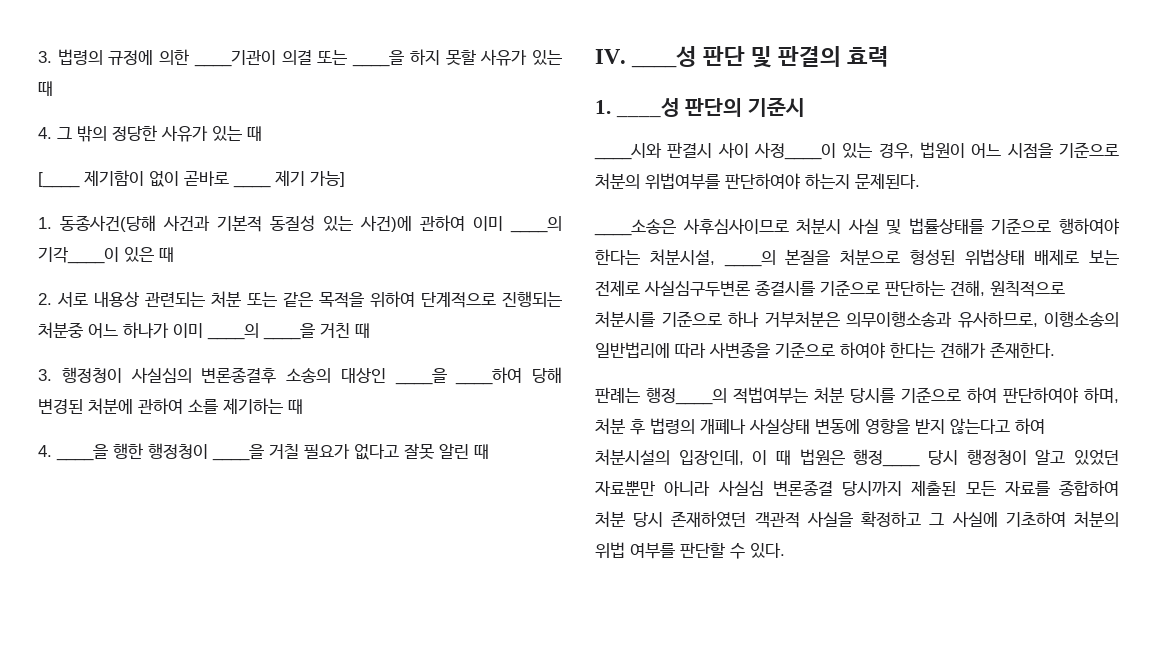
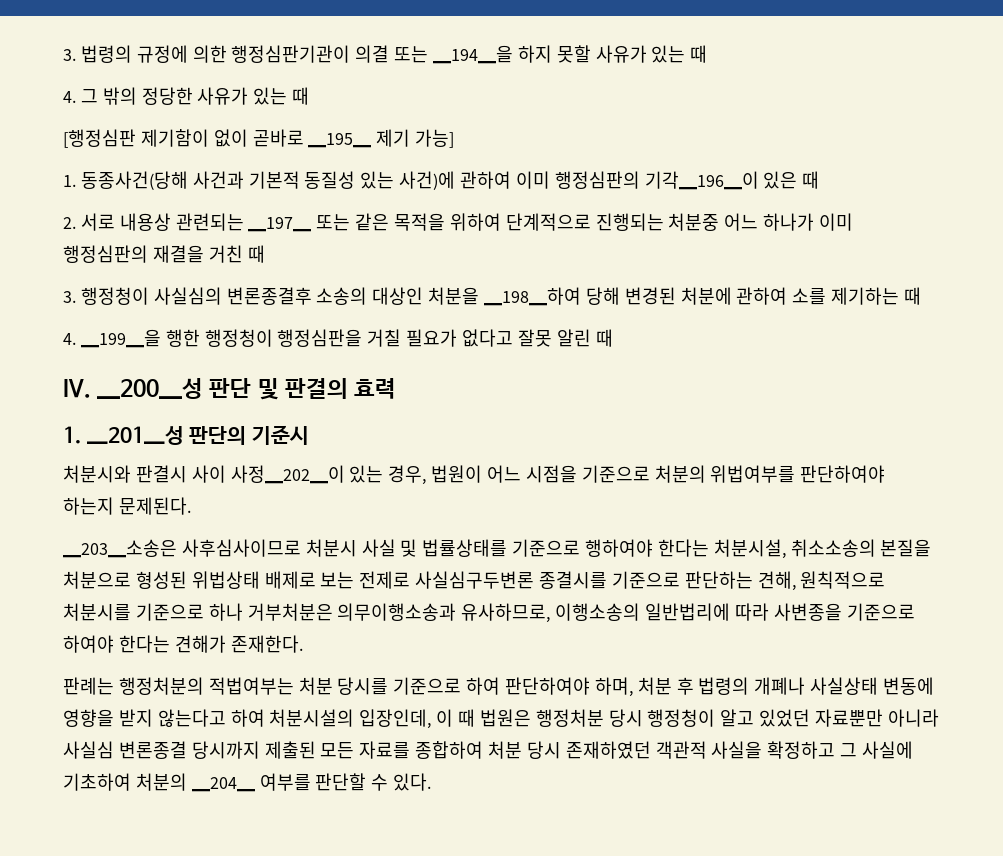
[193,50,276,67] ____기관이 -> [231,45,351,63] 행정심판기관이
[352,50,405,67] ____을 -> [433,45,514,64] ▁194▁을
[38,172,80,188] [____ -> [63,129,136,148] [행정심판
[233,184,271,188] ____ -> [308,133,372,148] ▁195▁
[510,216,562,233] [38,247,119,264] ____의 기각____이 -> [554,171,759,190] 행정심판의 기각▁196▁이
[211,291,241,307] 처분 -> [248,217,312,232] ▁197▁
[207,323,315,340] ____의 ____을 -> [63,245,204,263] 행정심판의 재결을
[394,367,523,385] ____을 ____하여 -> [428,287,582,306] 처분을 ▁198▁하여
[56,444,108,461] ____을 -> [80,329,161,348] ▁199▁을
[212,444,264,461] ____을 -> [277,329,363,347] 행정심판을
[631,46,698,68] ____성 -> [97,378,204,399] ▁200▁성
[615,98,680,118] ____성 -> [86,426,184,445] ▁201▁성
[594,143,662,160] ____시와 -> [63,465,131,483] 처분시와
[754,142,836,160] 사정____이 -> [230,465,345,484] 사정▁202▁이
[594,219,676,236] ____소송은 -> [63,539,177,558] ▁203▁소송은
[723,250,776,267] ____의 -> [790,539,876,557] 취소소송의
[646,387,727,405] 행정____의 -> [118,677,204,695] 행정처분의
[853,449,921,467] 행정____ -> [535,709,604,727] 행정처분
[595,542,625,559] 위법 -> [191,777,255,792] ▁204▁

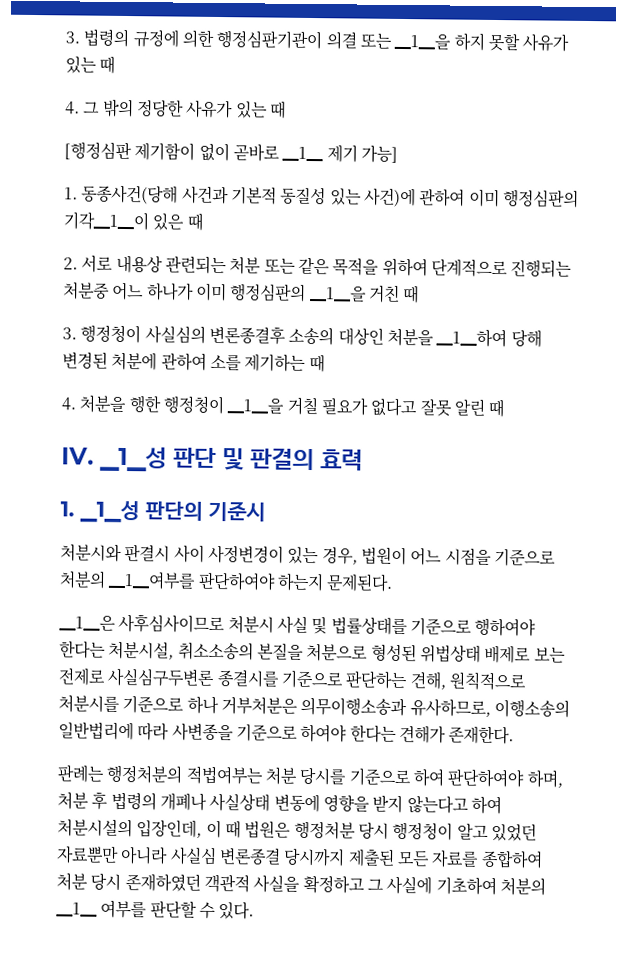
[433,45,514,64] ▁194▁을 -> [394,33,452,51] ▁1▁을
[308,133,372,148] ▁195▁ -> [282,146,324,163] ▁1▁
[644,171,759,190] 기각▁196▁이 -> [63,211,149,231] 기각▁1▁이
[248,217,312,232] ▁197▁ -> [229,256,262,275] 처분
[152,245,204,263] 재결을 -> [309,285,367,303] ▁1▁을
[484,287,582,306] ▁198▁하여 -> [436,328,508,348] ▁1▁하여
[80,329,161,348] ▁199▁을 -> [79,394,128,414] 처분을
[277,329,363,347] 행정심판을 -> [227,398,285,415] ▁1▁을
[97,378,204,399] ▁200▁성 -> [99,446,167,472] ▁1▁성
[86,426,184,445] ▁201▁성 -> [79,500,140,524] ▁1▁성
[230,465,345,484] 사정▁202▁이 -> [207,544,284,564] 사정변경이
[710,465,796,483] 위법여부를 -> [108,570,197,590] ▁1▁여부를
[63,539,177,558] ▁203▁소송은 -> [59,615,116,632] ▁1▁은
[191,777,255,792] ▁204▁ -> [56,902,97,918] ▁1▁

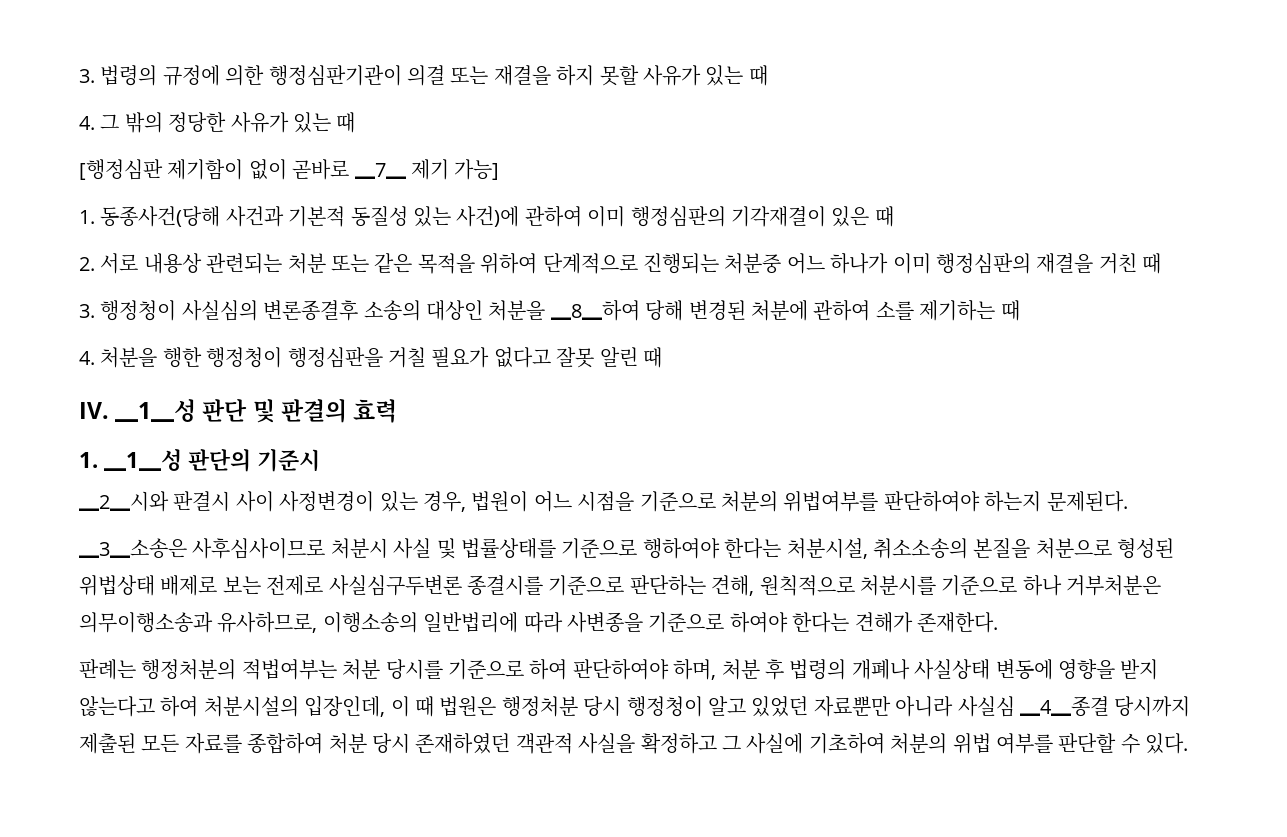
[394,33,452,51] ▁1▁을 -> [493,65,551,86] 재결을
[282,146,324,163] ▁1▁ -> [354,163,406,179] ▁7▁
[63,211,149,231] 기각▁1▁이 -> [730,206,826,227] 기각재결이
[309,285,367,303] ▁1▁을 -> [1036,253,1094,274] 재결을
[436,328,508,348] ▁1▁하여 -> [550,300,640,321] ▁8▁하여
[227,398,285,415] ▁1▁을 -> [287,347,383,368] 행정심판을
[60,543,122,562] 처분시와 -> [79,491,169,512] ▁2▁시와
[108,570,197,590] ▁1▁여부를 -> [783,491,879,512] 위법여부를
[59,615,116,632] ▁1▁은 -> [79,538,187,559] ▁3▁소송은
[218,847,281,865] 변론종결 -> [1019,696,1109,717] ▁4▁종결
[56,902,97,918] ▁1▁ -> [952,733,991,754] 위법

